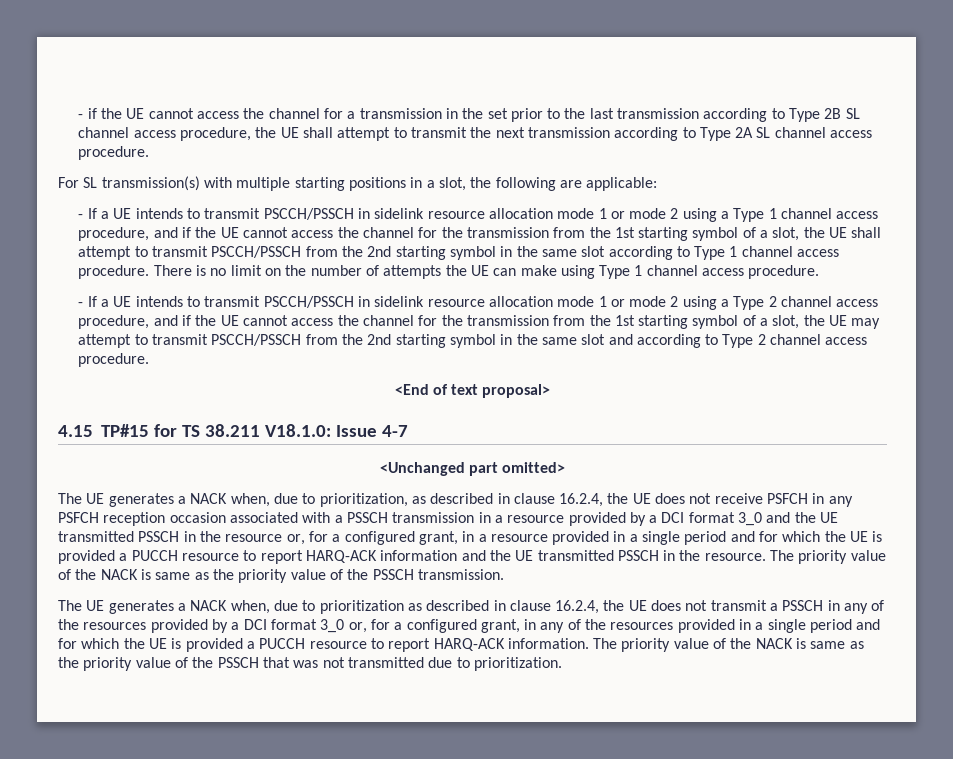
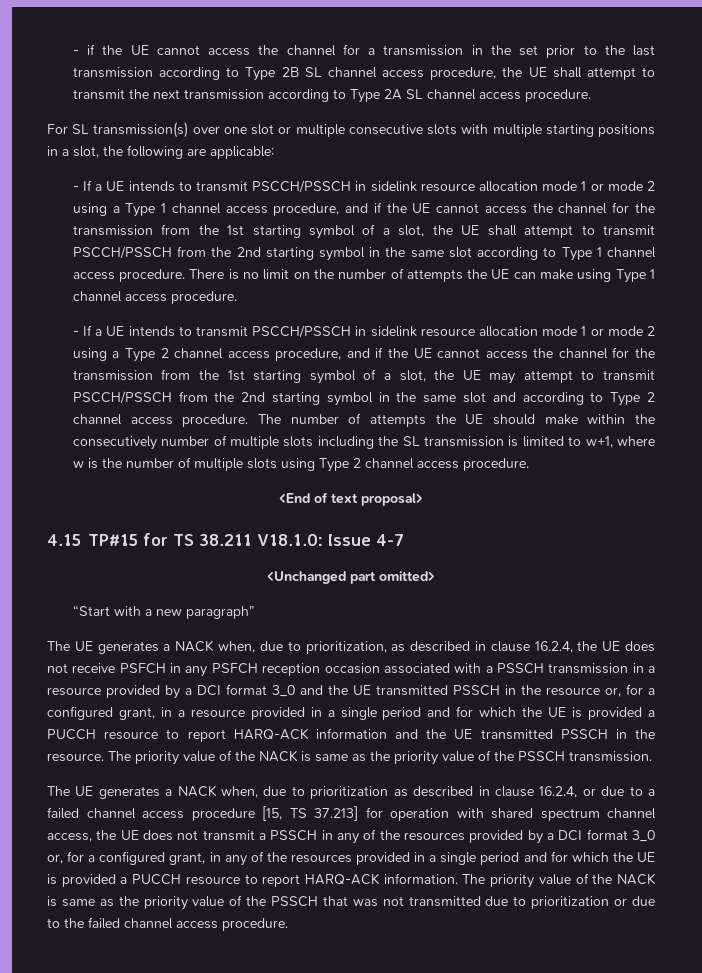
(200, 183) none -> [192,124,458,137] over one slot or multiple consecutive slots
(150, 360) none -> [257,413,655,427] [72,435,655,450] [72,457,529,472] The number of attempts the UE should make within the consecutively number of multiple slots including the SL transmission is limited to w+1, where w is the number of multiple slots using Type 2 channel access procedure.
(566, 467) none -> [72,605,255,619] // “Start with a new paragraph”
(600, 607) none -> [582,786,655,796] [47,806,656,821] [47,833,92,842] or due to a failed channel access procedure [15, TS 37.213] for operation with shared spectrum channel access,
[473,657,562,671] prioritization. -> [531,896,655,909] [47,917,288,931] prioritization or due to the failed channel access procedure.

